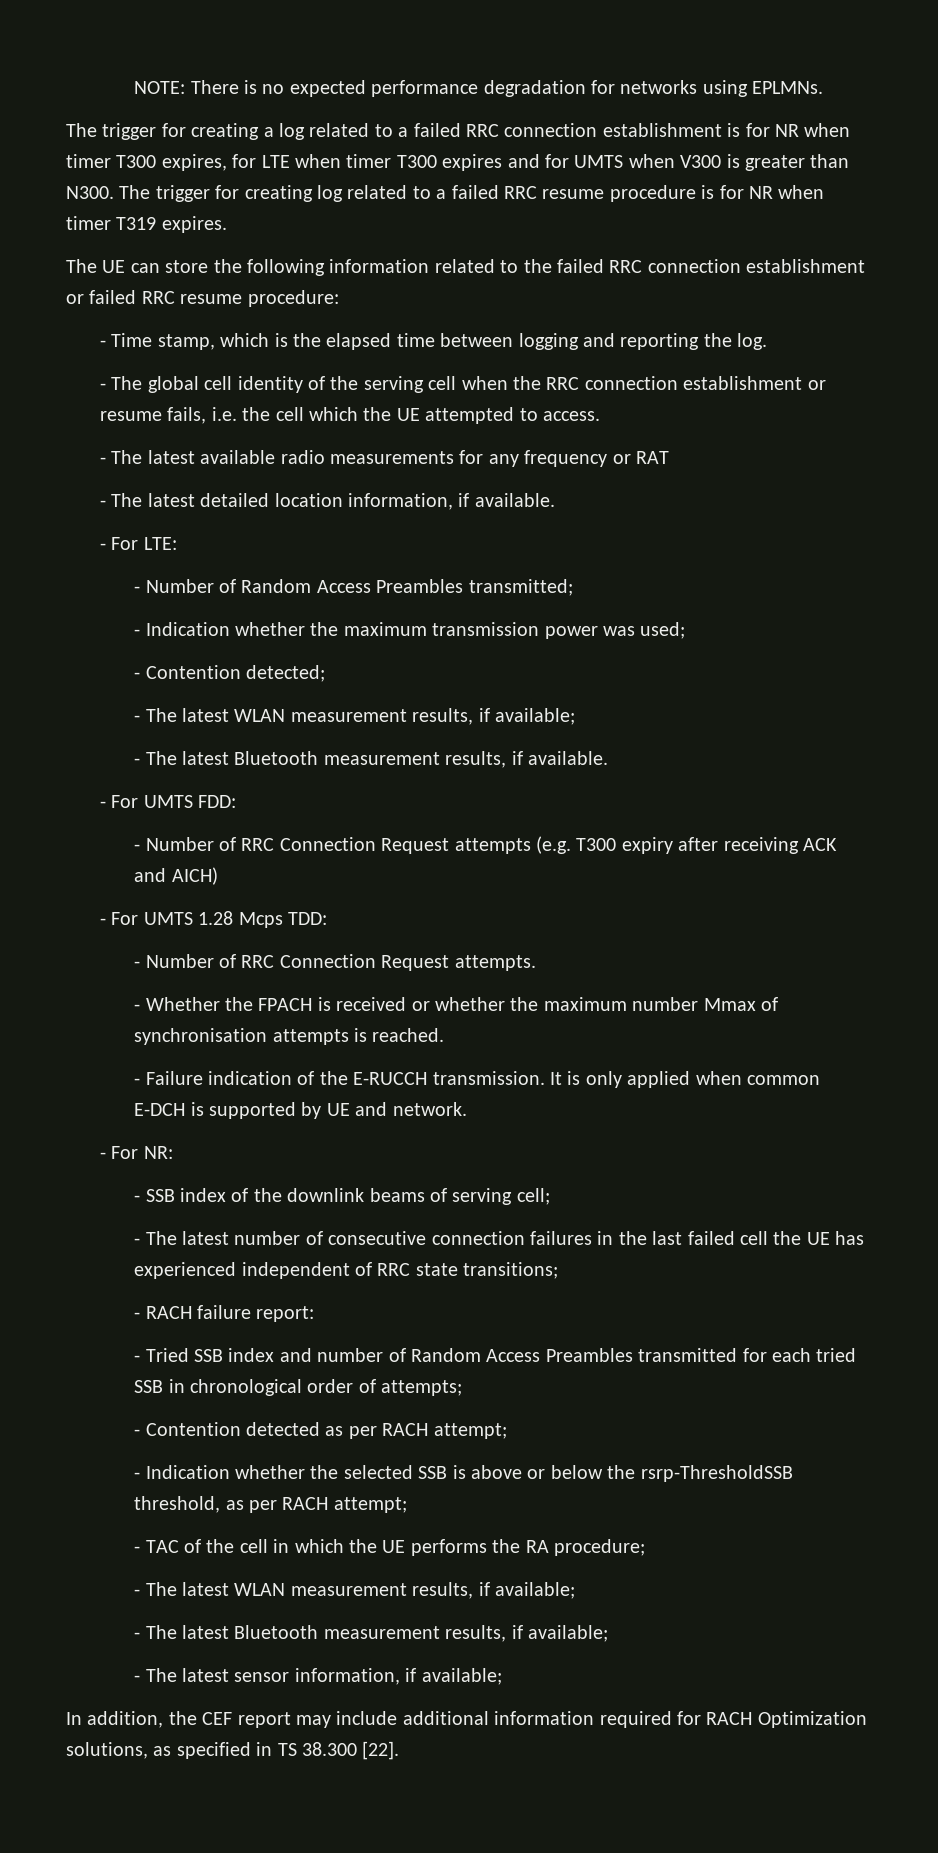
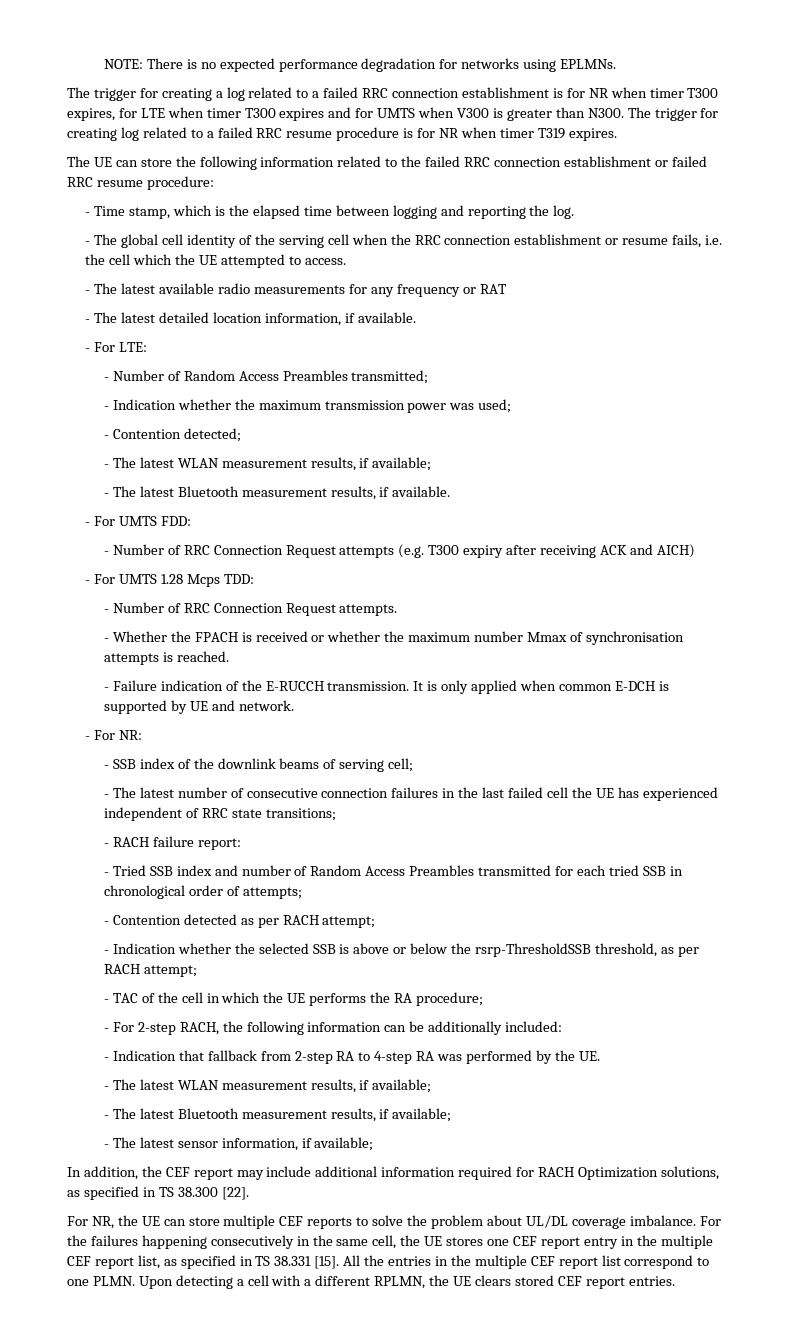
(645, 1547) none -> [103,1021,563,1035] [103,1050,600,1064] // - For 2-step RACH, the following information can be additionally included: // - Indication that fallback from 2-step RA to 4-step RA was performed by the UE.
(400, 1750) none -> [67,1215,721,1229] [67,1235,713,1249] [67,1255,710,1269] [67,1275,675,1289] // For NR, the UE can store multiple CEF reports to solve the problem about UL/DL coverage imbalance. For the failures happening consecutively in the same cell, the UE stores one CEF report entry in the multiple CEF report list, as specified in TS 38.331 [15]. All the entries in the multiple CEF report list correspond to one PLMN. Upon detecting a cell with a different RPLMN, the UE clears stored CEF report entries.

